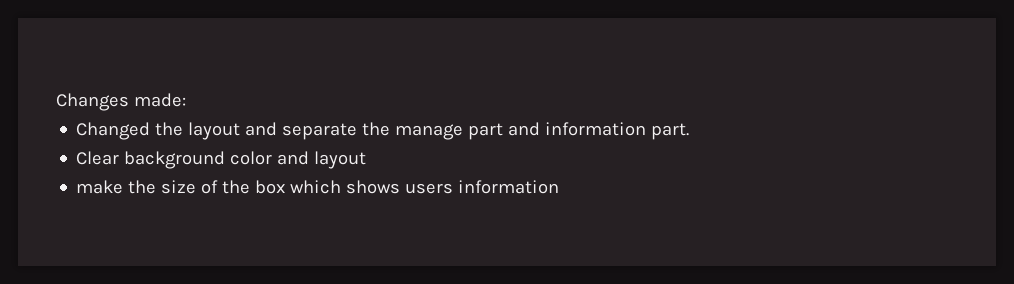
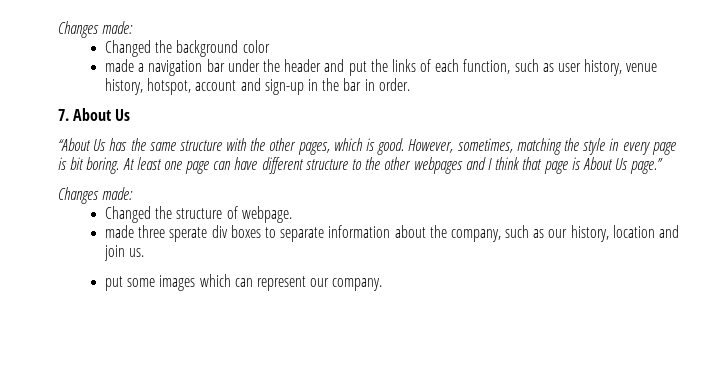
[56,93,186,111] [76,122,690,140] [76,151,367,169] [76,180,560,194] Changes made: // Changed the layout and separate the manage part and information part. // Clear background color and layout // make the size of the box which shows users information -> [58,21,134,38] [105,40,270,57] [105,59,658,76] [105,78,410,95] [58,108,131,121] [58,138,676,155] [58,157,664,174] [58,187,134,204] [105,206,292,223] [105,225,680,242] [104,245,145,261] [105,274,383,291] Changes made: // Changed the background color // made a navigation bar under the header and put the links of each function, such as user history, venue history, hotspot, account and sign-up in the bar in order. // 7. About Us // “About Us has the same structure with the other pages, which is good. However, sometimes, matching the style in every page is bit boring. At least one page can have different structure to the other webpages and I think that page is About Us page.” // Changes made: // Changed the structure of webpage. // made three sperate div boxes to separate information about the company, such as our history, location and join us. // put some images which can represent our company.

